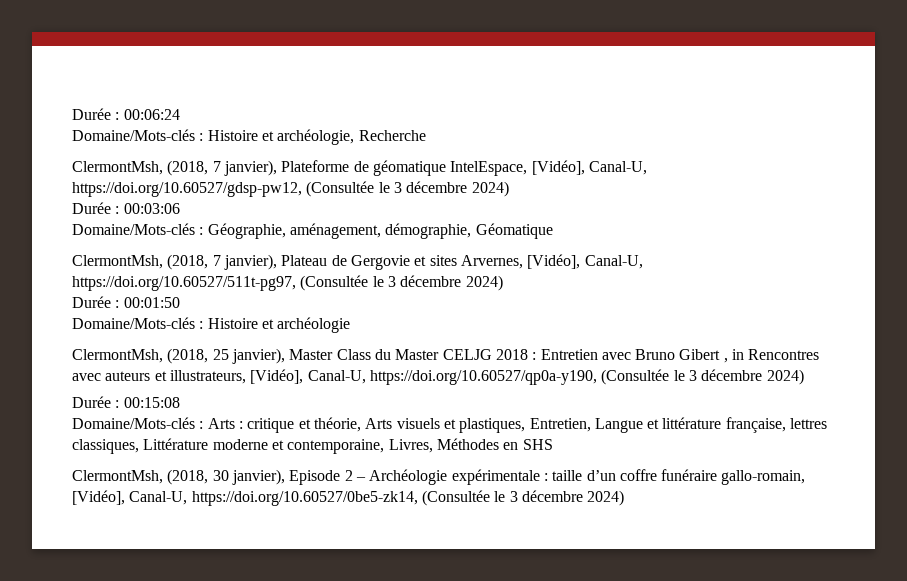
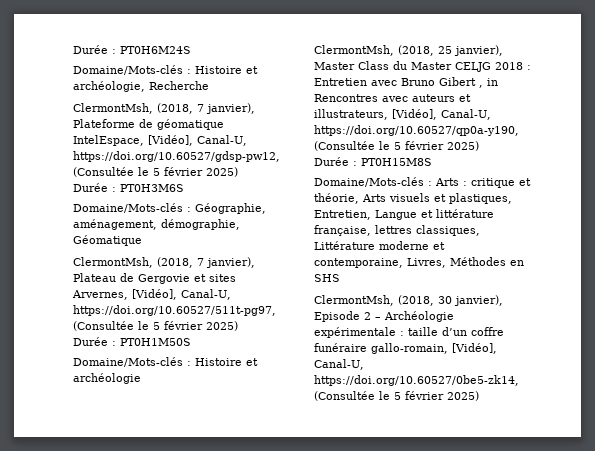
[72,108,180,120] Durée : 00:06:24 -> [73,45,191,54] Durée : PT0H6M24S
[393,181,509,197] [72,202,180,214] 3 décembre 2024) // Durée : 00:03:06 -> [153,167,238,177] [73,183,184,192] 5 février 2025) // Durée : PT0H3M6S
[387,275,503,291] [72,296,180,308] 3 décembre 2024) // Durée : 00:01:50 -> [153,321,238,331] [73,337,191,346] 5 février 2025) // Durée : PT0H1M50S
[688,369,804,385] [72,396,180,408] 3 décembre 2024) // Durée : 00:15:08 -> [394,141,479,151] [314,157,432,166] 5 février 2025) // Durée : PT0H15M8S
[509,490,625,506] 3 décembre 2024) -> [394,391,479,401] 5 février 2025)

